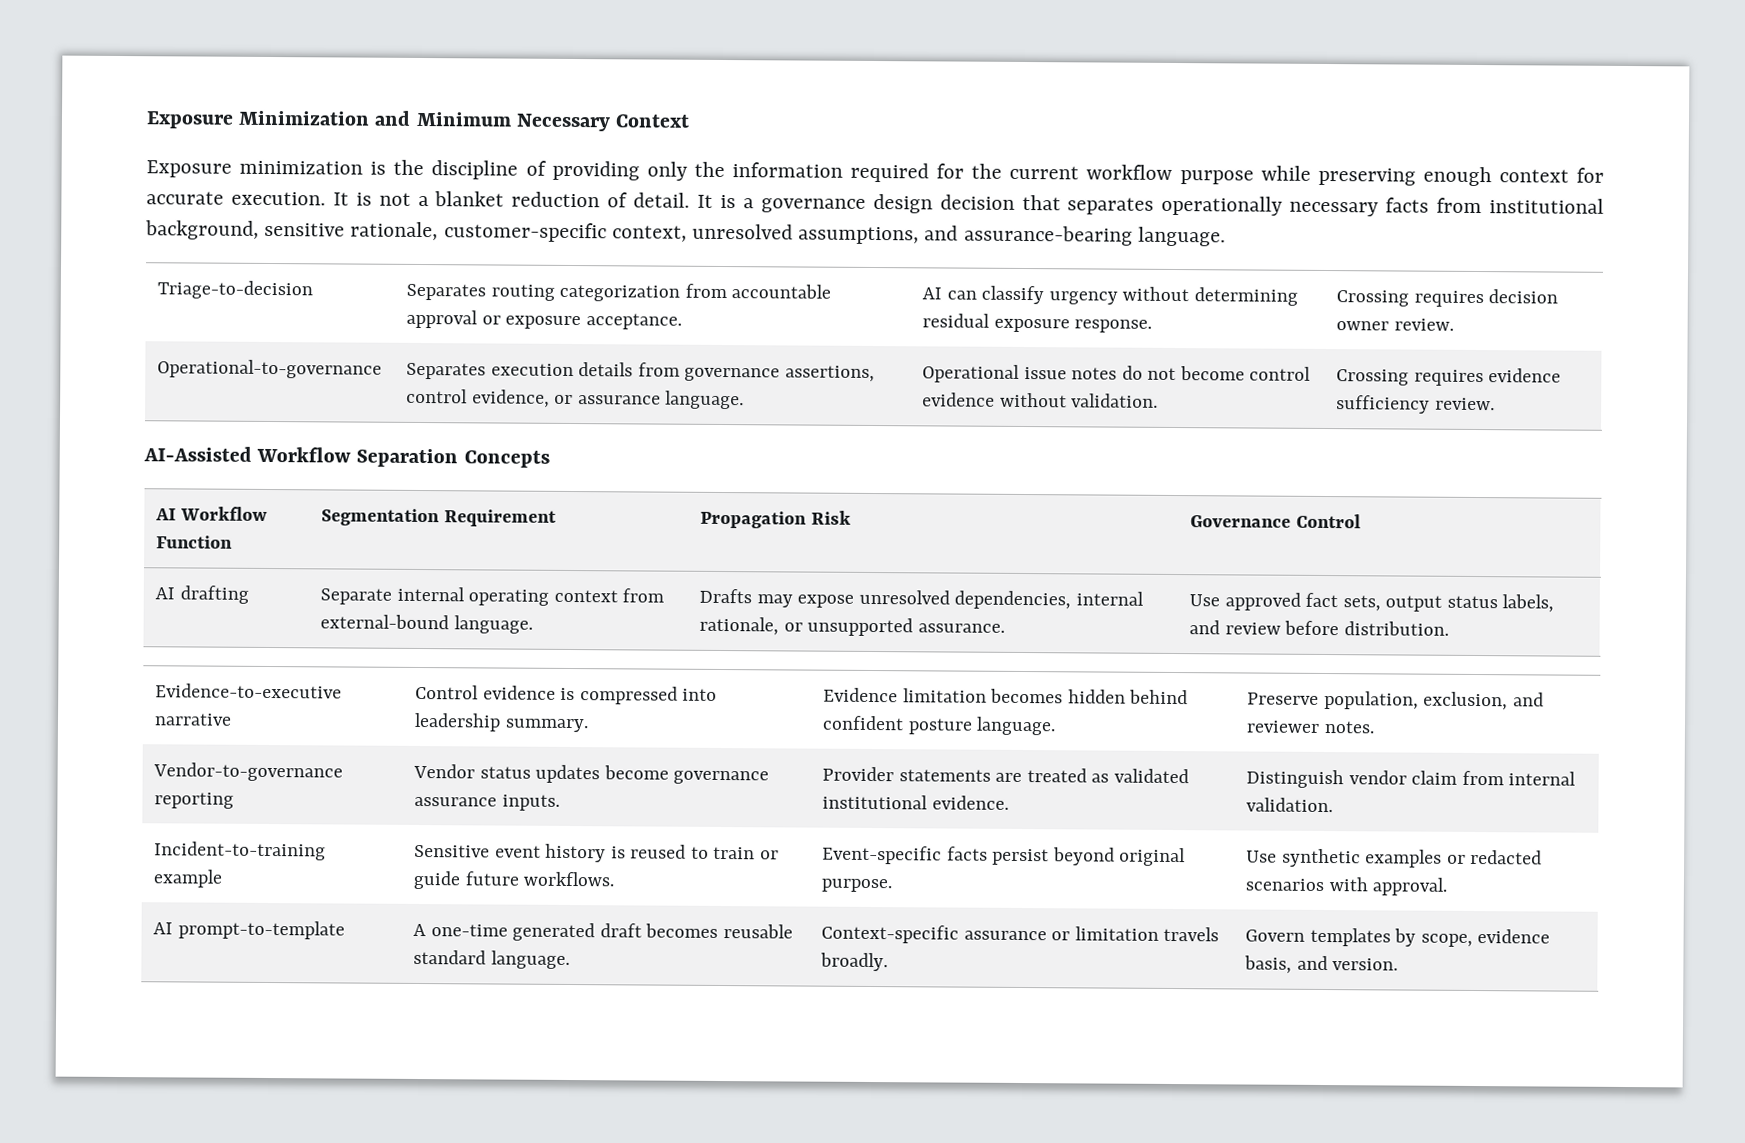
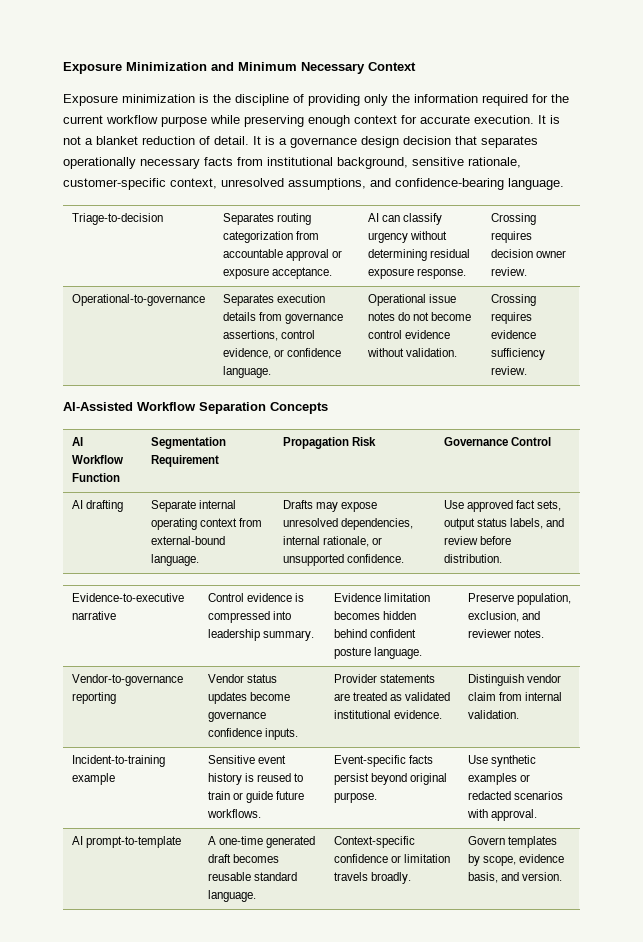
[963,225,1133,246] assurance-bearing -> [395,178,504,190] confidence-bearing
[577,395,661,405] assurance -> [287,348,342,357] confidence
[917,623,1005,633] assurance. -> [347,554,405,563] confidence.
[414,796,498,807] assurance -> [207,728,262,737] confidence
[963,930,1047,941] assurance -> [333,854,388,863] confidence

